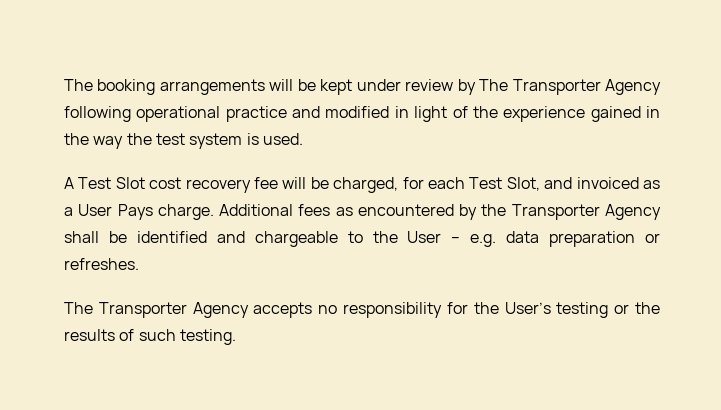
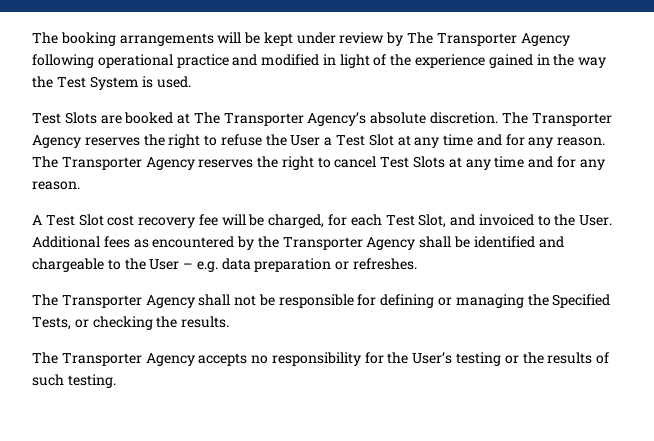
[155,133,243,149] test system -> [56,76,139,90] Test System
(303, 139) none -> [32,112,612,126] [32,134,606,148] [32,156,605,170] [32,181,80,190] // Test Slots are booked at The Transporter Agency’s absolute discretion. The Transporter Agency reserves the right to refuse the User a Test Slot at any time and for any reason. The Transporter Agency reserves the right to cancel Test Slots at any time and for any reason.
[642,180,660,189] [64,204,214,220] as a User Pays charge. -> [537,214,613,226] to the User.
(139, 264) none -> [32,294,611,308] [32,316,230,330] // The Transporter Agency shall not be responsible for defining or managing the Specified Tests, or checking the results.

